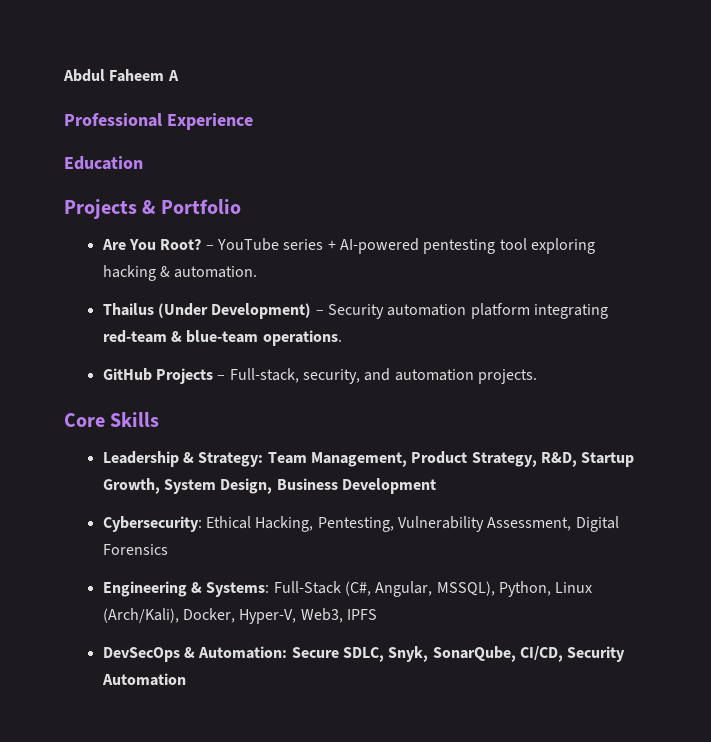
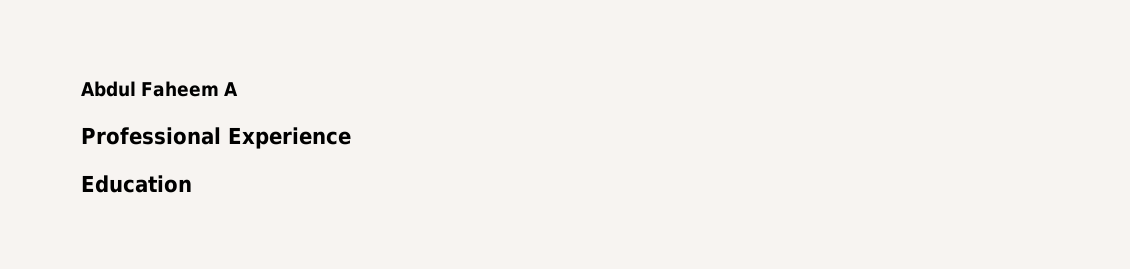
[64,199,241,219] [101,238,595,254] [102,265,258,281] [102,303,608,319] [102,330,342,346] [102,368,537,384] [64,412,160,427] [102,451,635,467] [102,478,436,494] [102,516,619,532] [102,544,168,555] [102,581,593,597] [102,608,377,624] [102,646,626,662] [101,673,186,686] // Projects & Portfolio // Are You Root? – YouTube series + AI-powered pentesting tool exploring hacking & automation. // Thailus (Under Development) – Security automation platform integrating red-team & blue-team operations. // GitHub Projects – Full-stack, security, and automation projects. // Core Skills // Leadership & Strategy: Team Management, Product Strategy, R&D, Startup Growth, System Design, Business Development // Cybersecurity: Ethical Hacking, Pentesting, Vulnerability Assessment, Digital Forensics // Engineering & Systems: Full-Stack (C#, Angular, MSSQL), Python, Linux (Arch/Kali), Docker, Hyper-V, Web3, IPFS // DevSecOps & Automation: Secure SDLC, Snyk, SonarQube, CI/CD, Security Automation -> (192, 184) none

